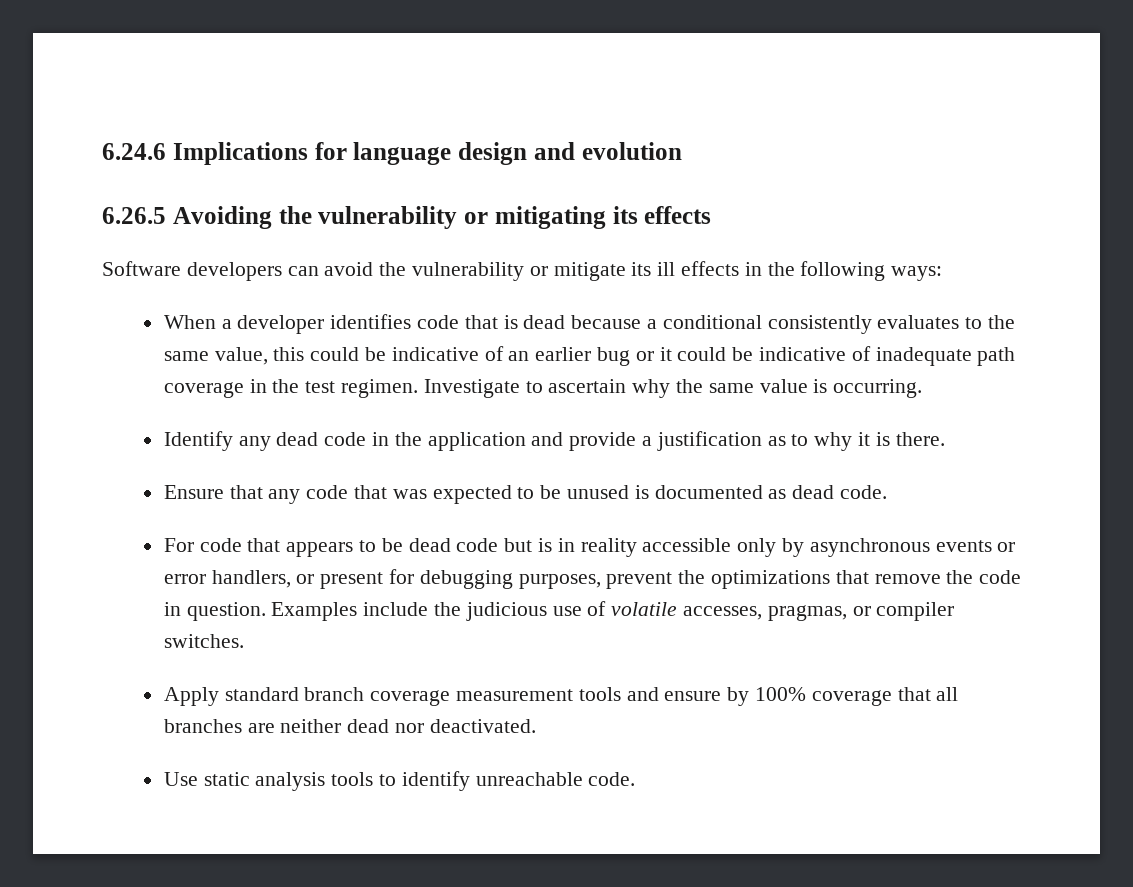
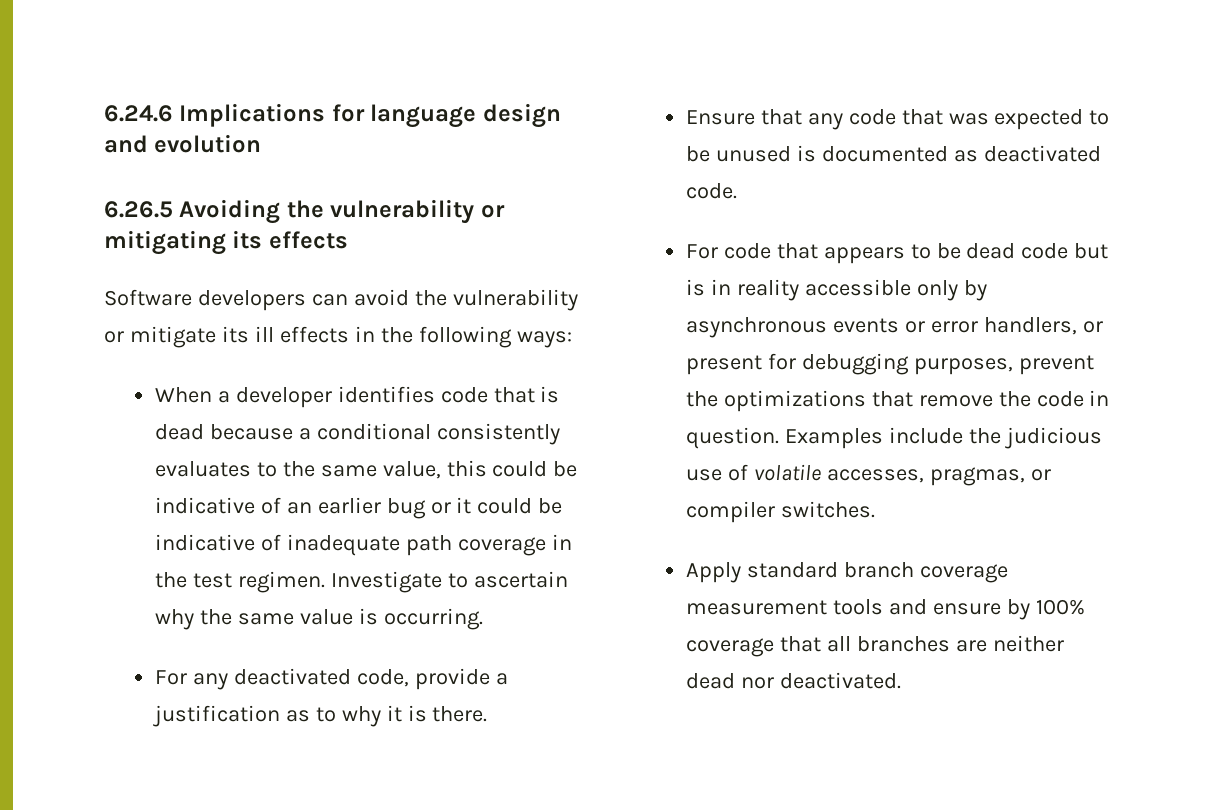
[163,431,564,451] Identify any dead code in the application and -> [154,668,409,690] For any deactivated code,
[792,485,835,499] dead -> [983,145,1101,162] deactivated
[163,771,636,791] // Use static analysis tools to identify unreachable code. -> (901, 680) none

